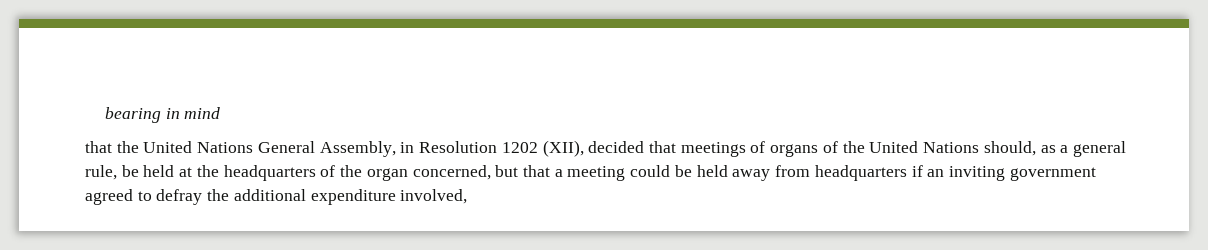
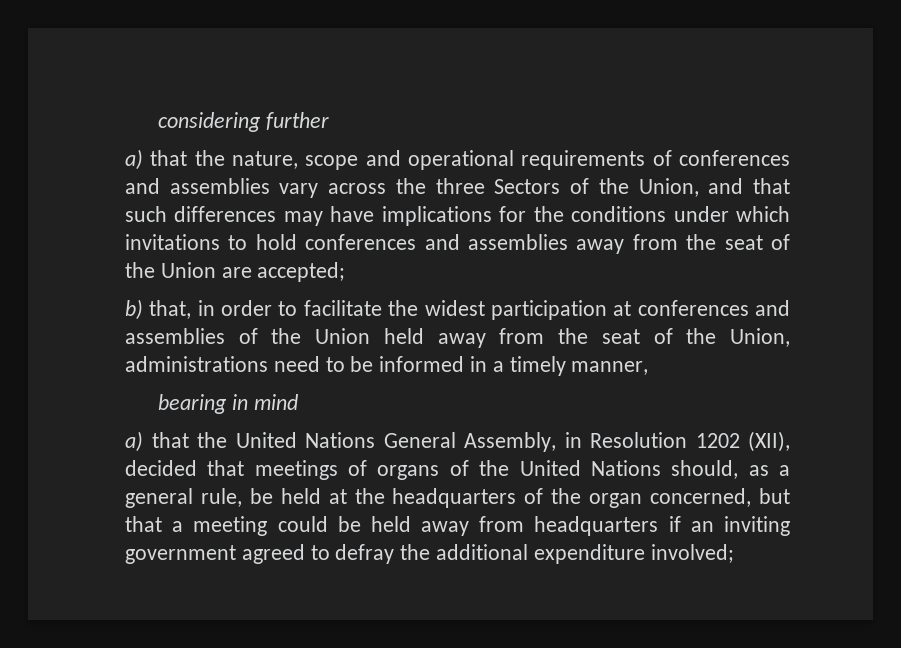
(104, 115) none -> [158,112,329,132] [125,149,790,170] [125,178,791,198] [125,206,791,226] [125,234,790,254] [125,262,346,282] [125,299,790,320] [125,328,791,348] [125,356,649,376] considering further // a) that the nature, scope and operational requirements of conferences and assemblies vary across the three Sectors of the Union, and that such differences may have implications for the conditions under which invitations to hold conferences and assemblies away from the seat of the Union are accepted; // b) that, in order to facilitate the widest participation at conferences and assemblies of the Union held away from the seat of the Union, administrations need to be informed in a timely manner, //
(221, 113) none -> [125,431,143,452] a)
[400,189,468,204] involved, -> [650,544,734,563] involved;

